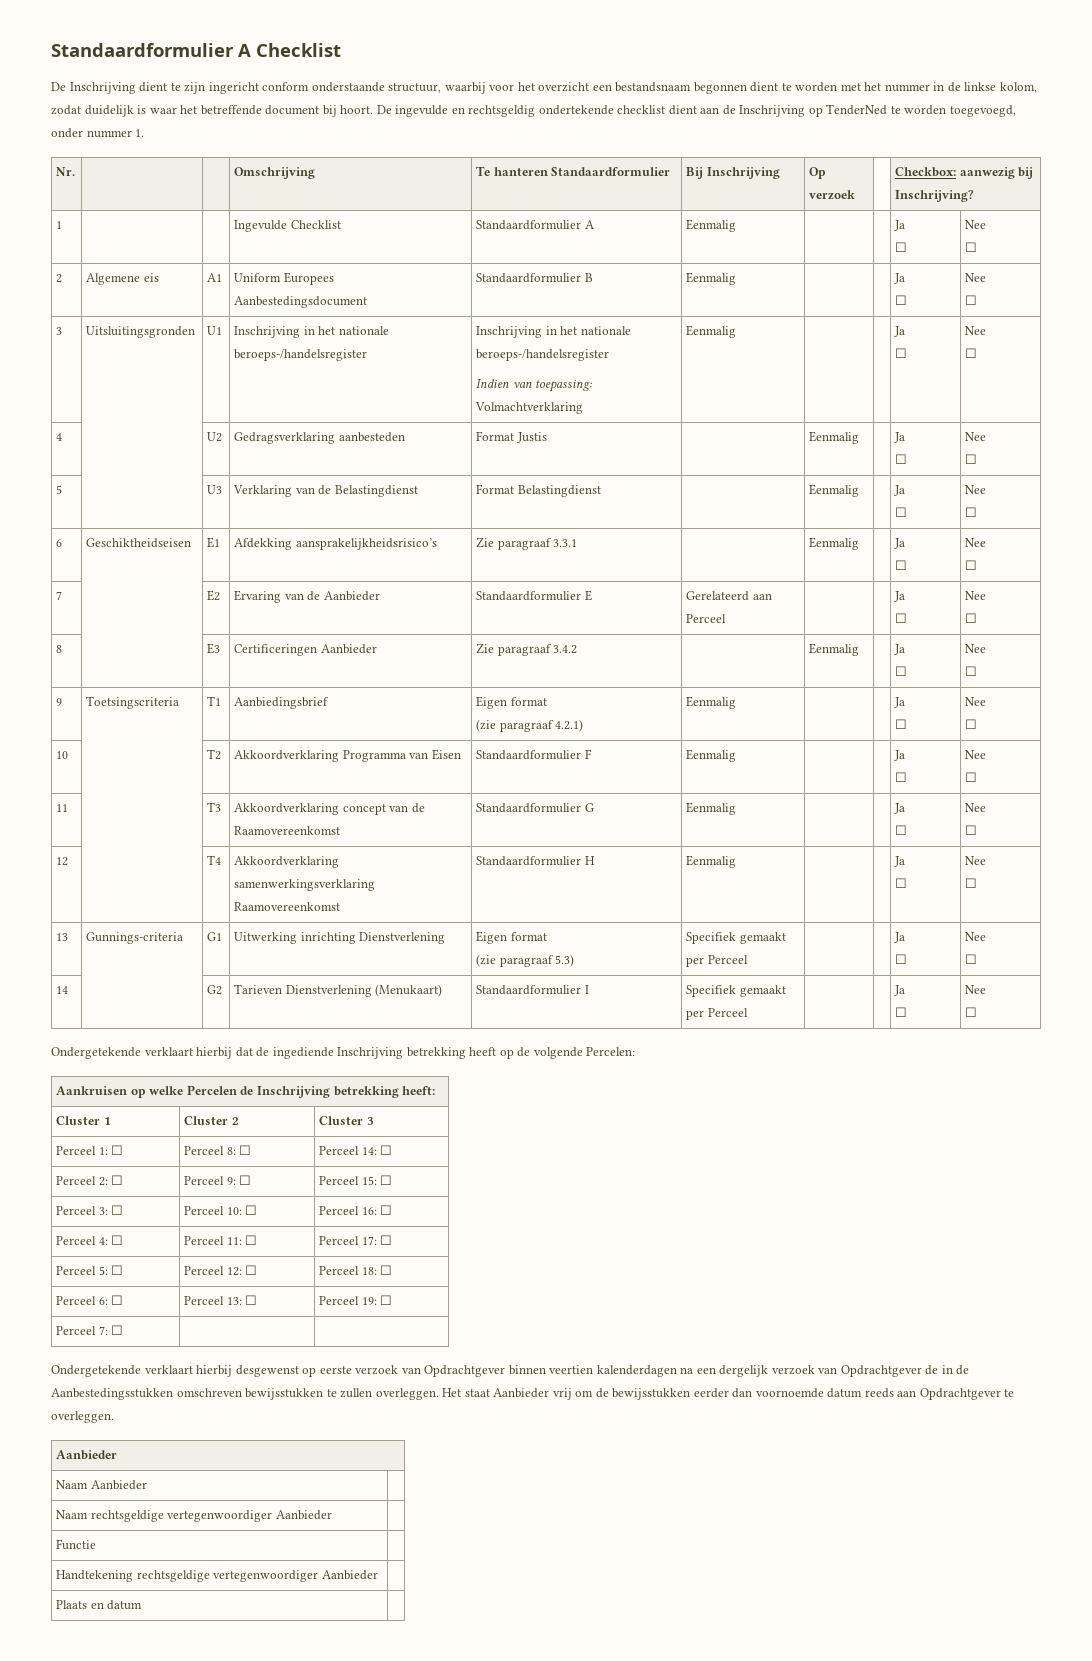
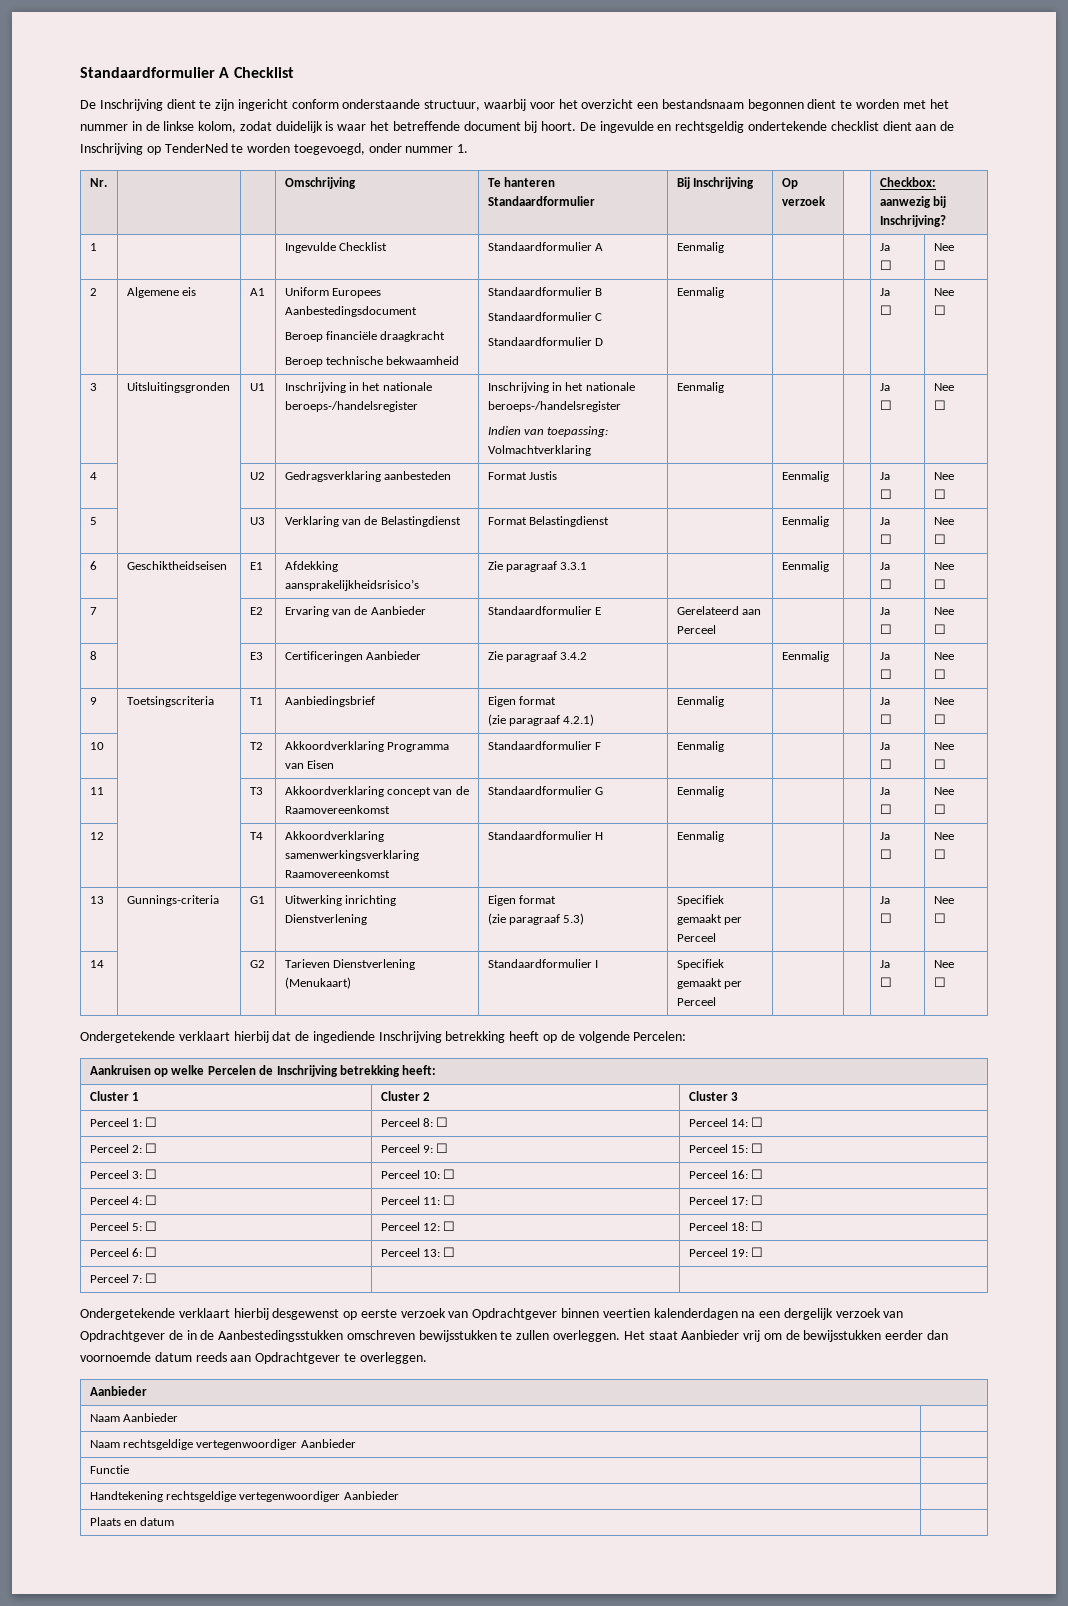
[476,273,593,283] | Standaardformulier B -> [284,331,446,342] [284,356,460,367] [487,287,603,296] [487,312,603,321] [487,337,604,346] // Beroep financiële draagkracht // Beroep technische bekwaamheid | Standaardformulier B // Standaardformulier C // Standaardformulier D

